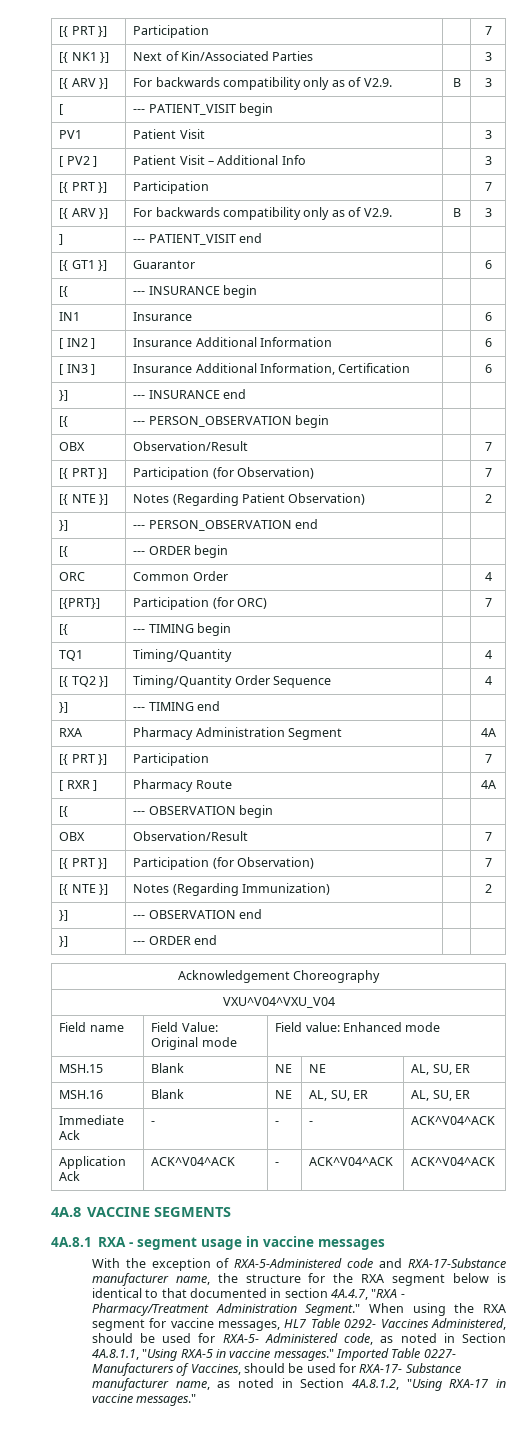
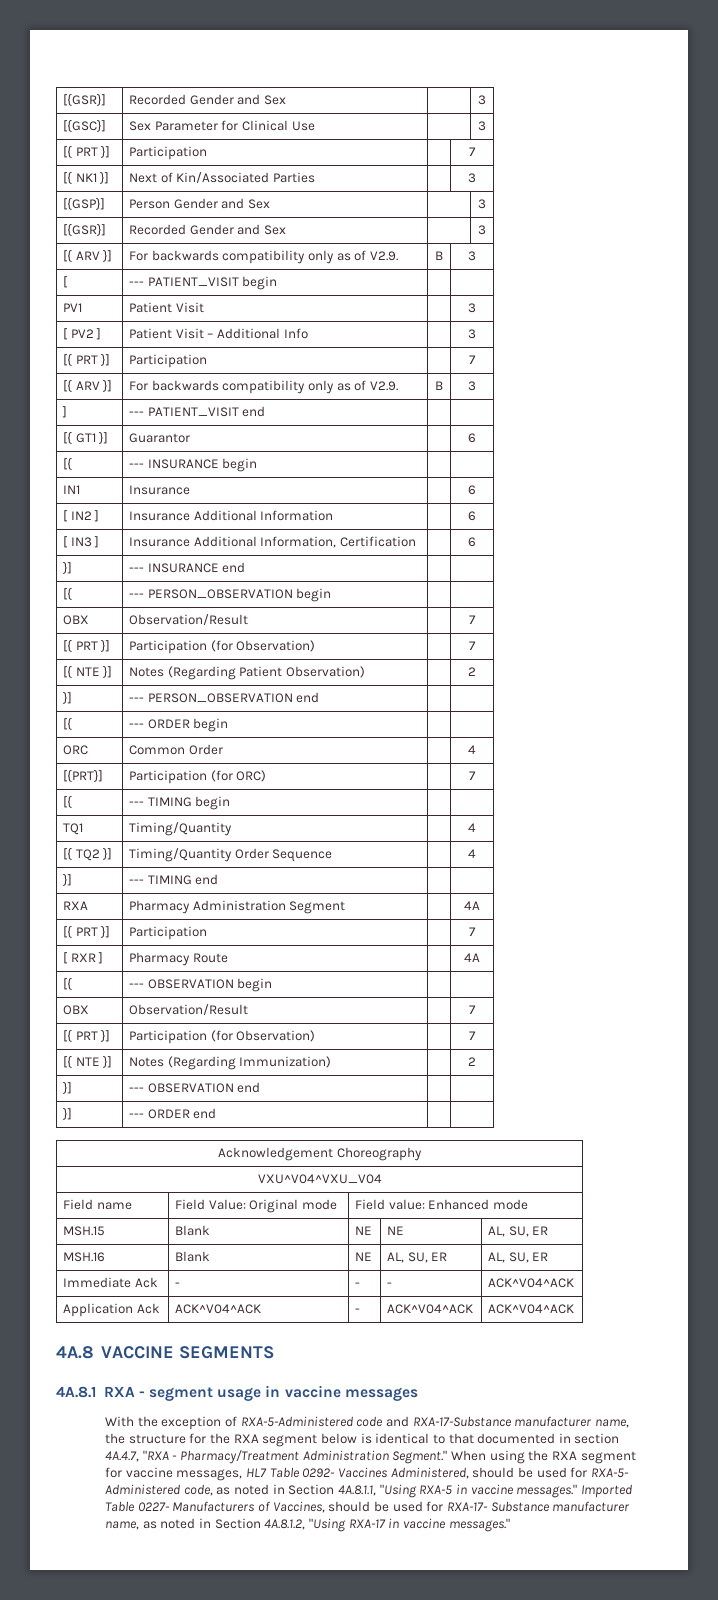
(59, 31) none -> [62,93,106,106] [128,94,286,105] [478,95,486,105] [62,119,106,132] [128,120,315,131] [478,121,486,131] [{GSR}] | Recorded Gender and Sex | | 3 // [{GSC}] | Sex Parameter for Clinical Use | | 3 //
(492, 56) none -> [62,197,105,210] [128,198,270,209] [478,199,486,209] [62,223,106,236] [128,224,286,235] [478,225,486,235] // [{GSP}] | Person Gender and Sex | | 3 // [{GSR}] | Recorded Gender and Sex | | 3

